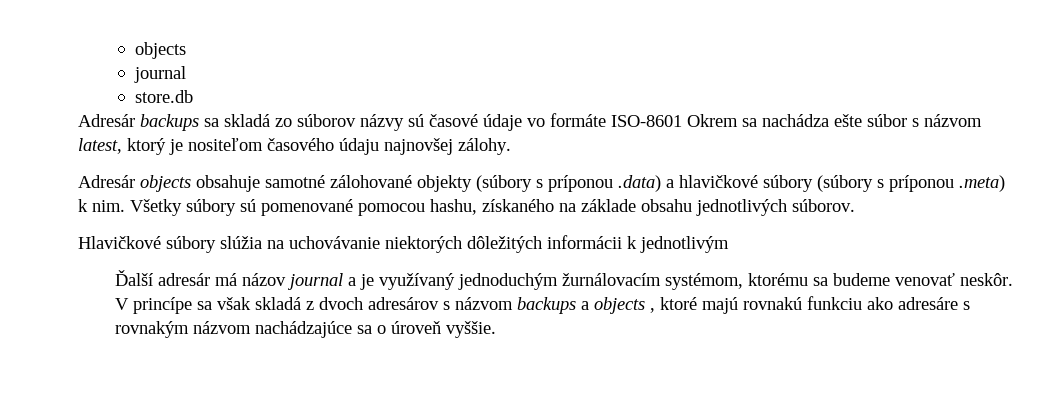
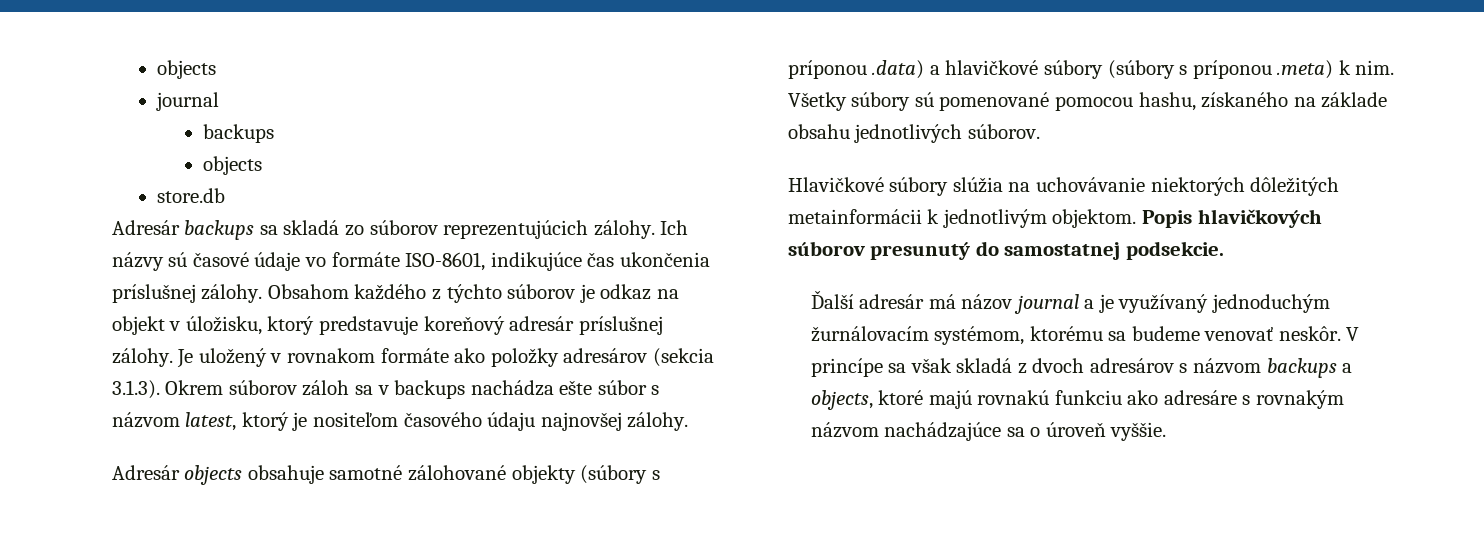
(186, 74) none -> [203,124,275,143] [203,156,263,175] // backups // objects
(357, 120) none -> [443,220,689,239] reprezentujúcich zálohy. Ich
[611,114,758,127] ISO-8601 Okrem sa -> [405,252,710,271] [111,284,679,303] [111,316,663,335] [111,348,714,368] [111,380,466,399] ISO-8601, indikujúce čas ukončenia príslušnej zálohy. Obsahom každého z týchto súborov je odkaz na objekt v úložisku, ktorý predstavuje koreňový adresár príslušnej zálohy. Je uložený v rovnakom formáte ako položky adresárov (sekcia 3.1.3). Okrem súborov záloh sa v backups
[547,235,623,249] informácii -> [787,209,922,224] metainformácii
(730, 244) none -> [1052,209,1322,228] [787,241,1225,260] objektom. Popis hlavičkových súborov presunutý do samostatnej podsekcie.
[593,297,655,314] objects , -> [810,390,873,410] objects,

